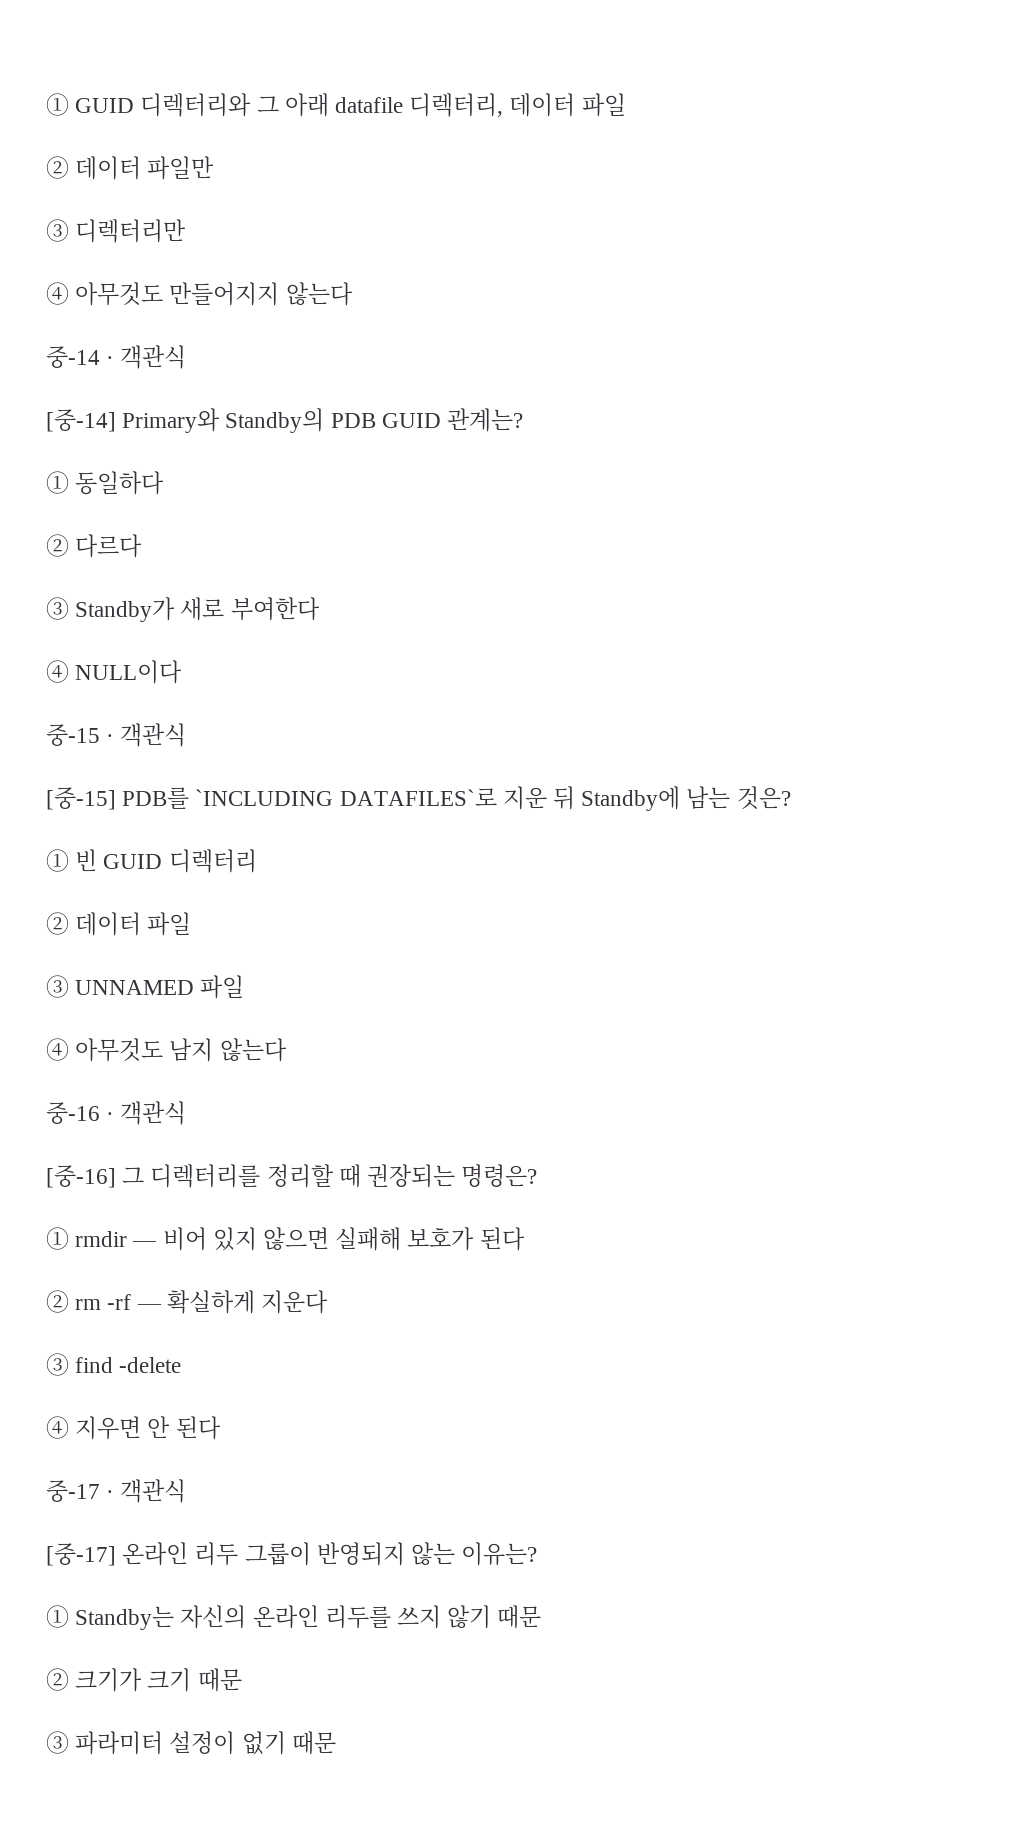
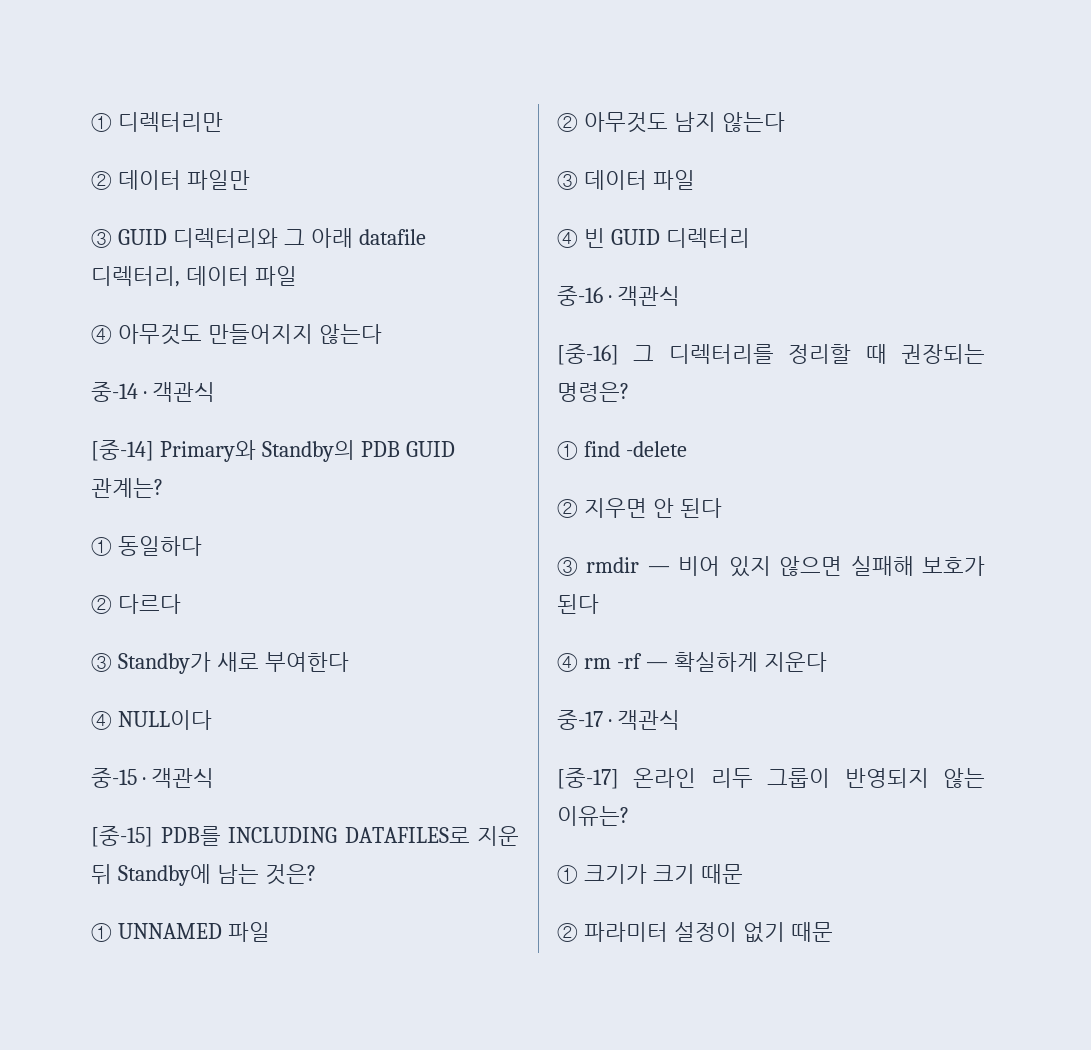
[46,93,69,116] ① -> [91,112,223,132] [91,170,250,190] [91,229,112,248] ① 디렉터리만 // ② 데이터 파일만 // ③
[46,156,215,180] [46,219,187,243] // ② 데이터 파일만 // ③ 디렉터리만 -> (297, 276) none
[195,788,497,806] `INCLUDING DATAFILES`로 -> [228,827,470,843] INCLUDING DATAFILES로
[75,849,257,873] [46,912,192,936] [46,975,245,999] [46,1038,287,1062] 빈 GUID 디렉터리 // ② 데이터 파일 // ③ UNNAMED 파일 // ④ 아무것도 남지 않는다 -> [117,922,270,942] [557,112,785,133] [557,170,695,190] [557,228,750,248] UNNAMED 파일 // ② 아무것도 남지 않는다 // ③ 데이터 파일 // ④ 빈 GUID 디렉터리
(69, 1238) none -> [583,441,687,457] [557,498,722,518] [557,557,578,576] find -delete // ② 지우면 안 된다 // ③
[46,1290,69,1313] ② -> [557,653,578,672] ④
[46,1353,182,1376] [46,1416,221,1440] // ③ find -delete // ④ 지우면 안 된다 -> (827, 662) none
[75,1605,542,1630] [46,1668,69,1691] Standby는 자신의 온라인 리두를 쓰지 않기 때문 // ② -> (578, 874) none
[46,1731,69,1754] ③ -> [557,923,578,942] ②

